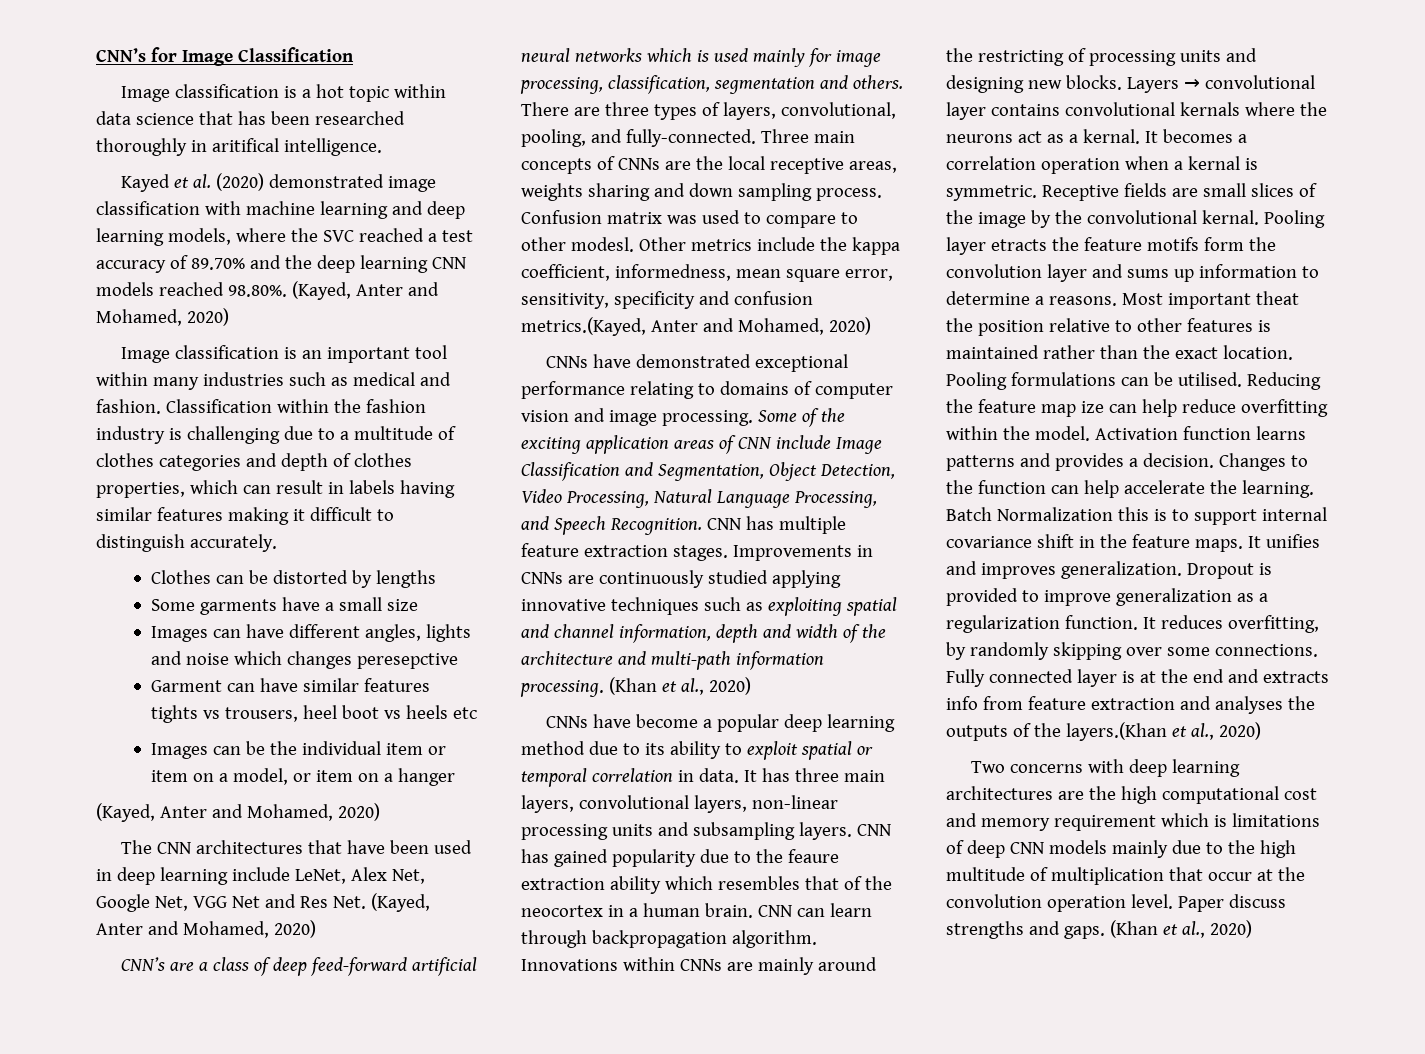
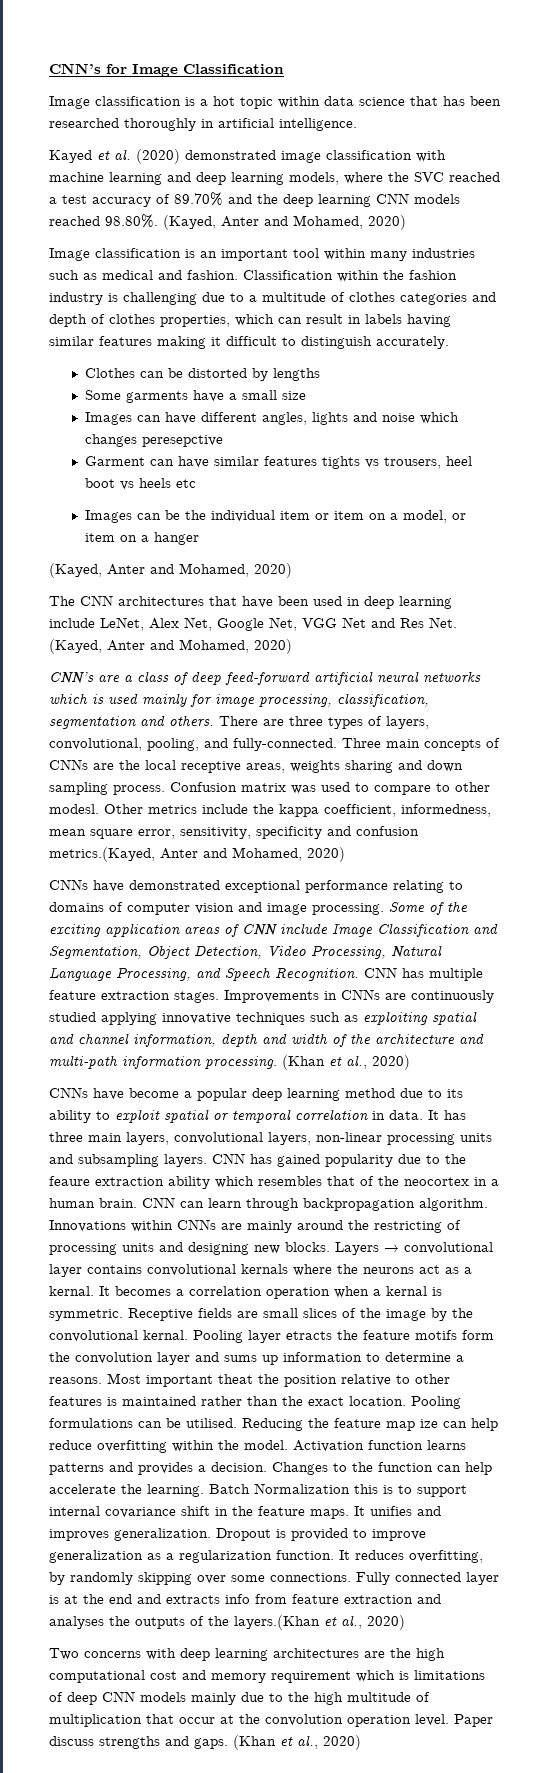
[211,138,279,152] aritifical -> [218,118,274,128] artificial

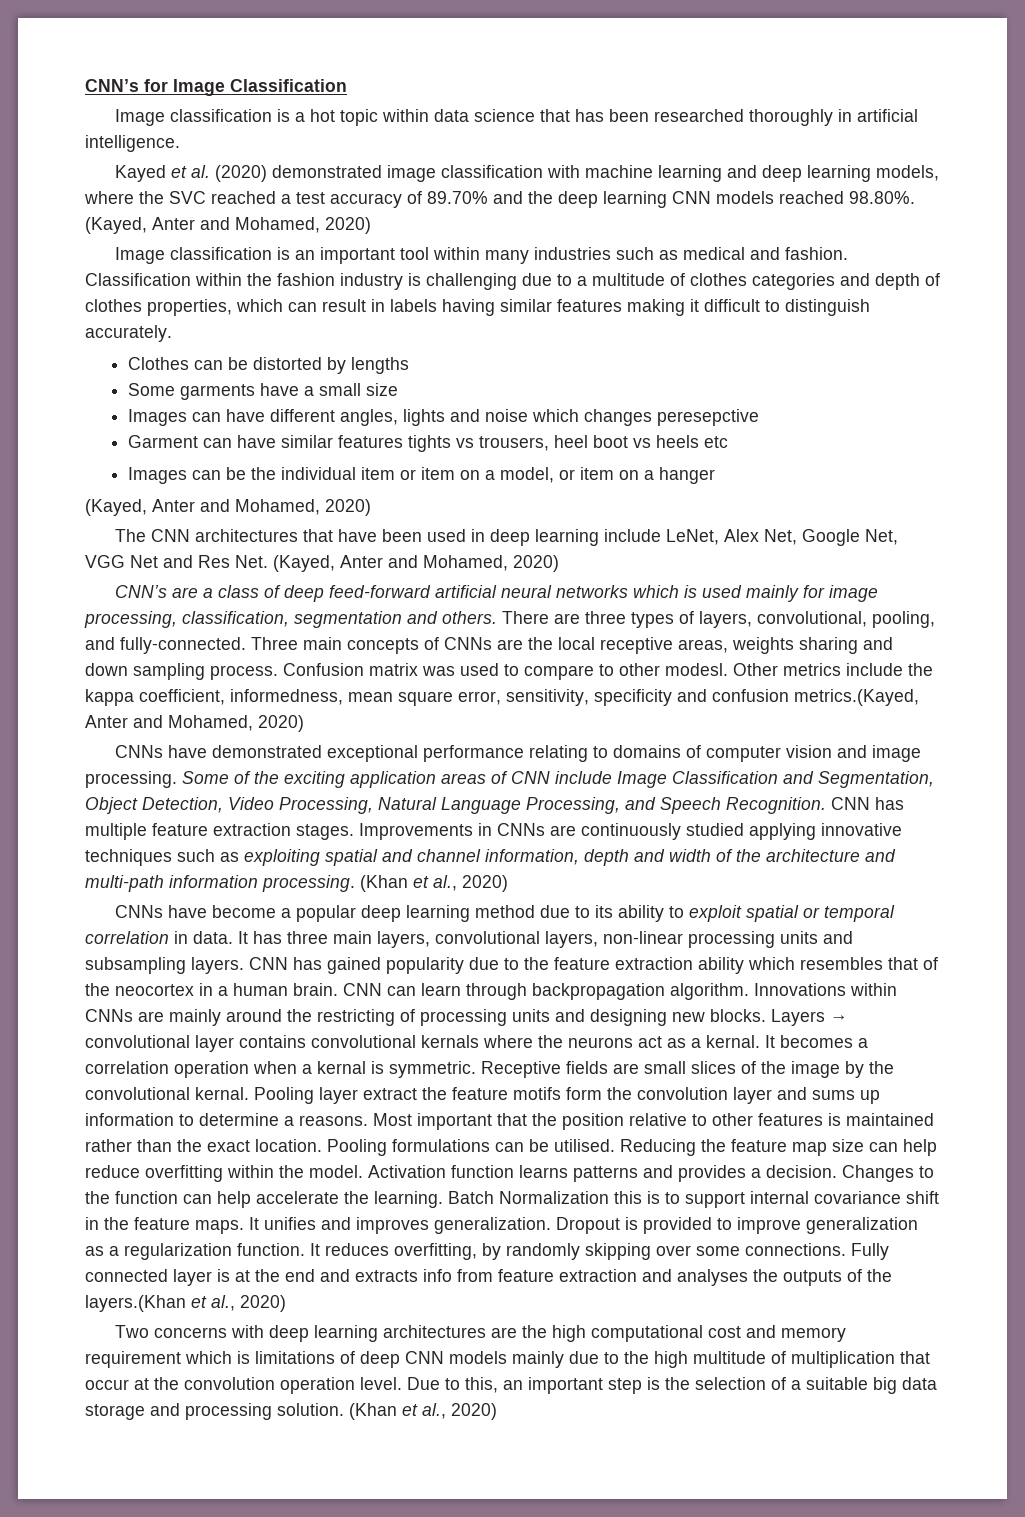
[49,1176,90,1186] feaure -> [554,957,610,970] feature
[286,1331,332,1340] etracts -> [363,1088,417,1100] extract
[218,1374,253,1384] theat -> [497,1113,527,1126] that
[420,1419,438,1428] ize -> [832,1139,864,1152] size
[454,1714,493,1727] [49,1736,228,1749] Paper discuss strengths and gaps. -> [407,1377,937,1394] [85,1403,344,1420] Due to this, an important step is the selection of a suitable big data storage and processing solution.

